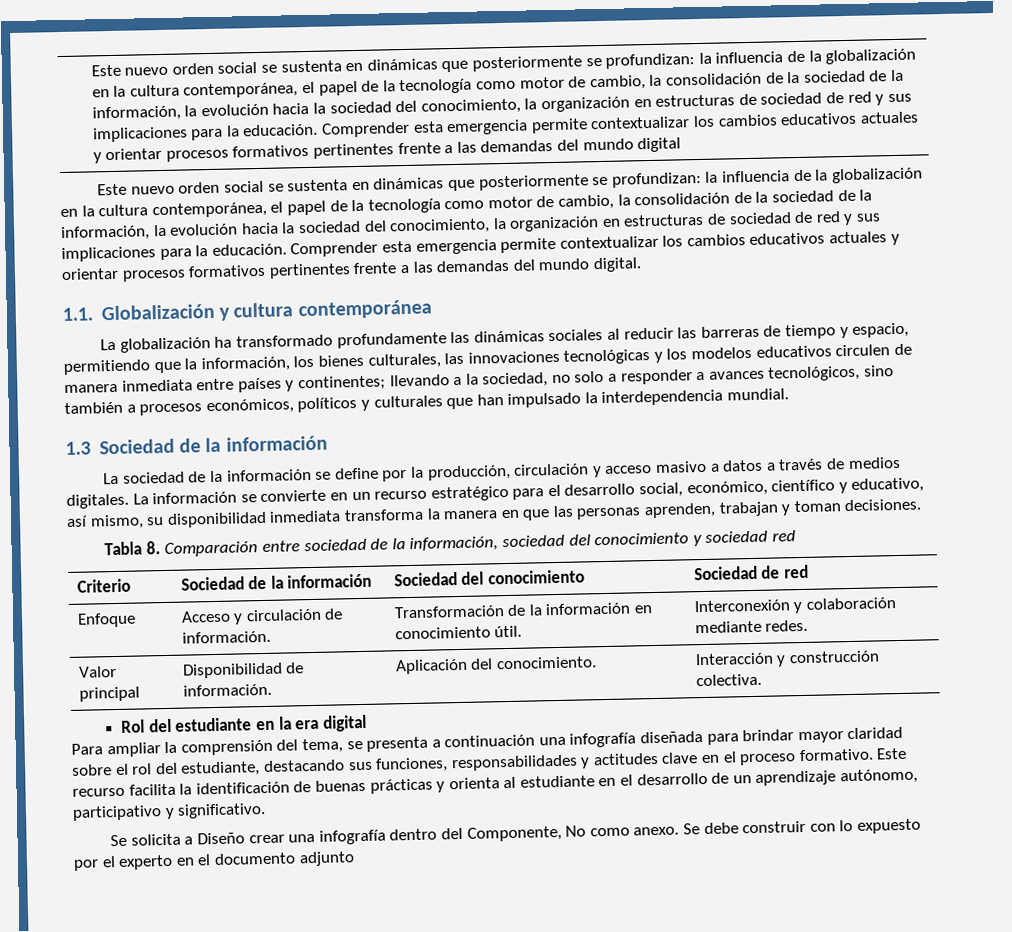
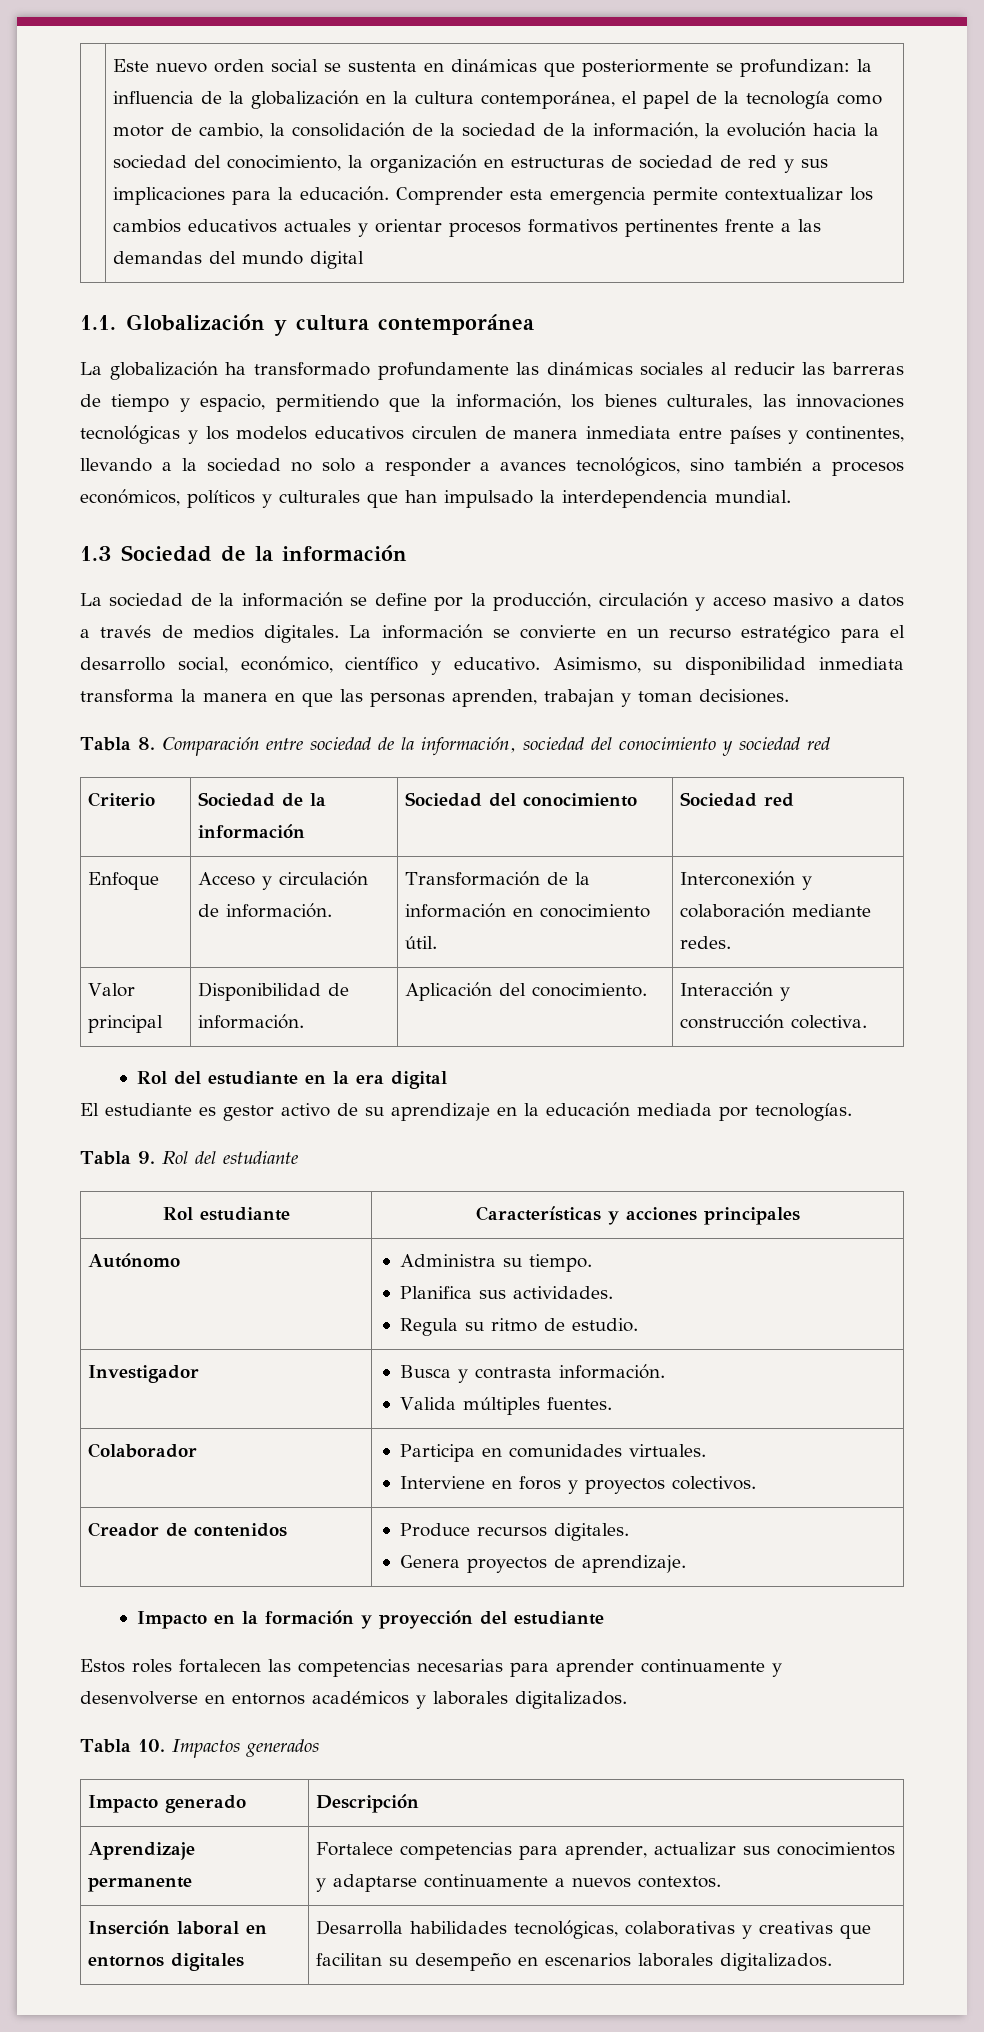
[97,167,923,196] [60,189,873,219] [61,211,882,242] [61,231,900,263] [61,257,642,282] // Este nuevo orden social se sustenta en dinámicas que posteriormente se profundizan: la influencia de la globalización en la cultura contemporánea, el papel de la tecnología como motor de cambio, la consolidación de la sociedad de la información, la evolución hacia la sociedad del conocimiento, la organización en estructuras de sociedad de red y sus implicaciones para la educación. Comprender esta emergencia permite contextualizar los cambios educativos actuales y orientar procesos formativos pertinentes frente a las demandas del mundo digital. -> (364, 260) none
[297,375,386,392] continentes; -> [806,426,904,442] continentes,
[482,372,549,388] sociedad, -> [206,458,281,472] sociedad
[851,477,925,493] [66,514,144,530] educativo, así mismo, -> [453,657,641,673] educativo. Asimismo,
[761,565,781,579] de -> (757, 799) none
[71,726,904,758] [72,747,908,777] [72,768,919,797] [72,802,267,821] [110,818,921,847] [73,851,355,871] Para ampliar la comprensión del tema, se presenta a continuación una infografía diseñada para brindar mayor claridad sobre el rol del estudiante, destacando sus funciones, responsabilidades y actitudes clave en el proceso formativo. Este recurso facilita la identificación de buenas prácticas y orienta al estudiante en el desarrollo de un aprendizaje autónomo, participativo y significativo. // Se solicita a Diseño crear una infografía dentro del Componente, No como anexo. Se debe construir con lo expuesto por el experto en el documento adjunto -> [80,1102,852,1121] [80,1151,298,1165] [162,1207,290,1221] [475,1206,800,1225] [87,1253,180,1268] [399,1254,592,1272] [399,1286,613,1299] [399,1318,638,1336] [87,1365,199,1383] [399,1364,665,1383] [399,1397,612,1415] [87,1443,197,1458] [399,1444,706,1462] [399,1476,756,1494] [87,1522,287,1537] [399,1523,629,1541] [399,1555,686,1573] [137,1610,605,1629] [80,1659,782,1677] [80,1691,627,1709] [80,1739,319,1758] [87,1795,246,1813] [315,1794,419,1813] [87,1842,195,1860] [87,1877,192,1892] [315,1842,895,1860] [315,1874,721,1892] [87,1920,267,1935] [87,1953,244,1971] [315,1920,871,1939] [315,1953,832,1971] El estudiante es gestor activo de su aprendizaje en la educación mediada por tecnologías. // Tabla 9. Rol del estudiante // Rol estudiante | Características y acciones principales // Autónomo | Administra su tiempo. // Planifica sus actividades. // Regula su ritmo de estudio. // Investigador | Busca y contrasta información. // Valida múltiples fuentes. // Colaborador | Participa en comunidades virtuales. // Interviene en foros y proyectos colectivos. // Creador de contenidos | Produce recursos digitales. // Genera proyectos de aprendizaje. // Impacto en la formación y proyección del estudiante // Estos roles fortalecen las competencias necesarias para aprender continuamente y desenvolverse en entornos académicos y laborales digitalizados. // Tabla 10. Impactos generados // Impacto generado | Descripción // Aprendizaje permanente | Fortalece competencias para aprender, actualizar sus conocimientos y adaptarse continuamente a nuevos contextos. // Inserción laboral en entornos digitales | Desarrolla habilidades tecnológicas, colaborativas y creativas que facilitan su desempeño en escenarios laborales digitalizados.

